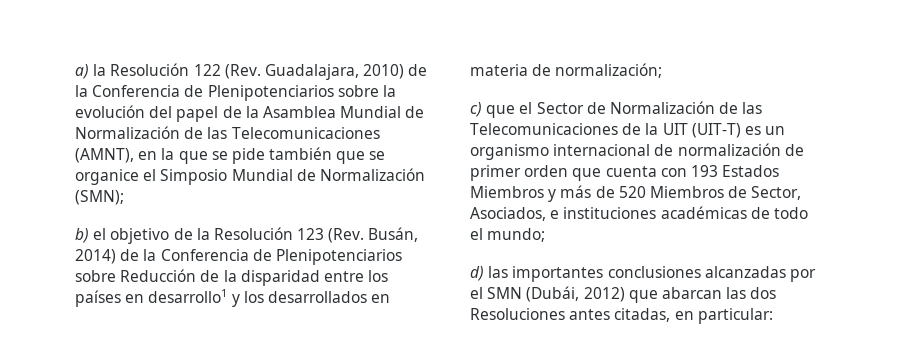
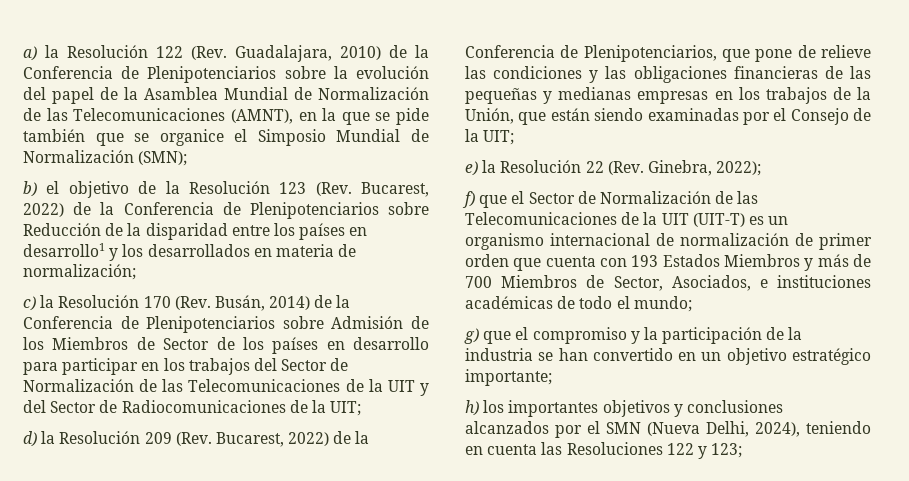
[368,227,419,242] [75,249,116,264] Busán, 2014) -> [361,182,429,197] [23,203,64,217] Bucarest, 2022)
(482, 109) none -> [40,295,351,311] [23,316,430,333] [23,337,429,354] [23,358,349,375] [23,379,430,396] [23,400,362,416] [23,431,370,447] [465,45,871,62] [465,66,871,83] [465,87,871,104] [465,108,871,125] [465,129,515,145] [465,160,762,176] [462,191,475,208] la Resolución 170 (Rev. Busán, 2014) de la Conferencia de Plenipotenciarios sobre Admisión de los Miembros de Sector de los países en desarrollo para participar en los trabajos del Sector de Normalización de las Telecomunicaciones de la UIT y del Sector de Radiocomunicaciones de la UIT; // d) la Resolución 209 (Rev. Bucarest, 2022) de la Conferencia de Plenipotenciarios, que pone de relieve las condiciones y las obligaciones financieras de las pequeñas y medianas empresas en los trabajos de la Unión, que están siendo examinadas por el Consejo de la UIT; // e) la Resolución 22 (Rev. Ginebra, 2022); // f)
[618,186,646,198] 520 -> [465,276,492,288] 700
[470,266,816,282] [470,286,777,303] [470,308,773,324] d) las importantes conclusiones alcanzadas por el SMN (Dubái, 2012) que abarcan las dos Resoluciones antes citadas, en particular: -> [464,327,803,344] [465,348,871,365] [465,369,552,386] [465,400,783,417] [465,421,871,438] [465,442,743,459] g) que el compromiso y la participación de la industria se han convertido en un objetivo estratégico importante; // h) los importantes objetivos y conclusiones alcanzados por el SMN (Nueva Delhi, 2024), teniendo en cuenta las Resoluciones 122 y 123;

